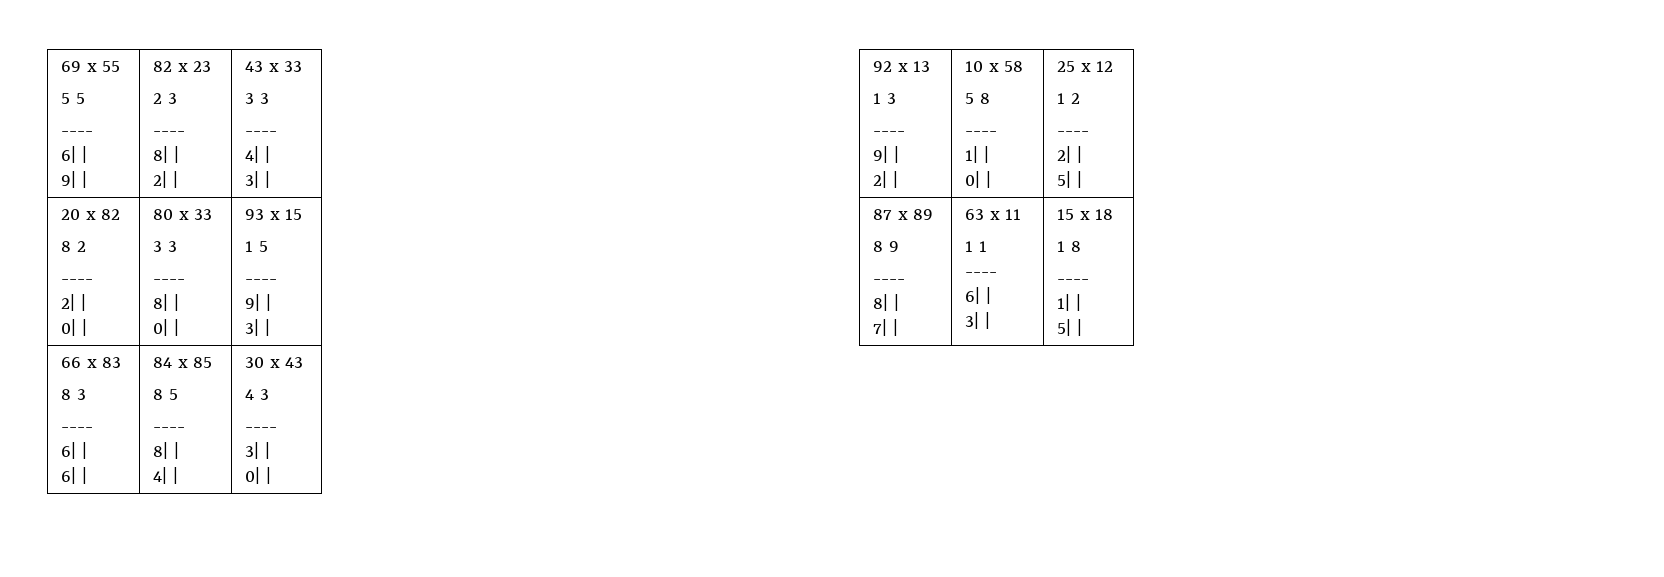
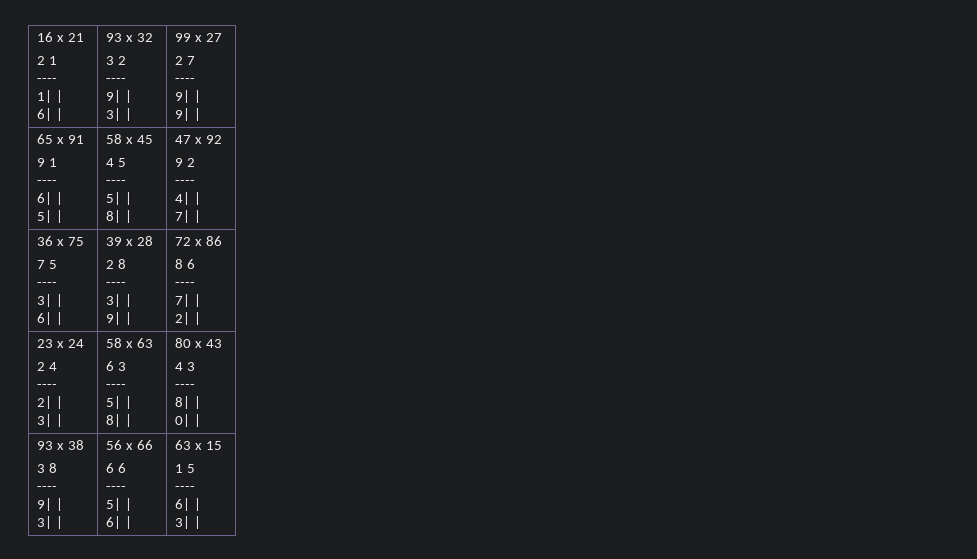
[61,61,121,72] [61,93,85,104] [61,131,94,136] [61,146,87,163] [61,171,87,188] [153,61,212,72] [153,93,177,104] [153,131,186,136] [153,146,179,163] [153,171,178,188] [245,61,303,72] [245,93,269,104] [245,131,278,136] [245,146,270,163] [245,171,270,188] [61,209,121,220] [61,241,86,252] [61,279,94,284] [61,294,86,311] [61,319,77,336] 69 x 55 // 5 5 // ---- // 6| | // 9| | | 82 x 23 // 2 3 // ---- // 8| | // 2| | | 43 x 33 // 3 3 // ---- // 4| | // 3| | // 20 x 82 // 8 2 // ---- // 2| | // 0| -> [37,32,85,42] [37,56,58,65] [37,78,58,83] [37,90,64,103] [37,108,64,121] [106,33,154,42] [106,56,127,65] [106,78,127,83] [106,90,133,103] [106,108,133,121] [175,33,223,42] [175,56,196,65] [175,78,196,83] [175,90,202,103] [175,108,202,121] [37,134,85,144] [37,158,58,167] [37,180,58,185] [37,192,64,205] [37,210,64,223] [106,134,154,144] [106,158,127,167] [106,180,127,185] [106,192,133,205] [106,210,133,223] [175,135,223,144] [175,158,196,167] [175,180,196,185] [175,192,202,205] [175,210,202,223] [37,236,85,246] [37,260,58,269] [37,282,58,287] [37,294,64,307] [37,312,64,325] [106,236,154,246] [106,259,127,269] [106,282,127,287] [106,294,133,307] [106,312,133,325] [175,236,223,246] [175,259,196,269] [175,282,196,287] [175,294,202,307] [175,312,202,325] [37,339,85,348] [37,362,58,371] [37,384,58,389] [37,396,64,409] [37,414,64,427] [106,338,154,348] [106,361,127,371] [106,384,127,389] [106,396,133,409] [106,414,122,427] 16 x 21 // 2 1 // ---- // 1| | // 6| | | 93 x 32 // 3 2 // ---- // 9| | // 3| | | 99 x 27 // 2 7 // ---- // 9| | // 9| | // 65 x 91 // 9 1 // ---- // 6| | // 5| | | 58 x 45 // 4 5 // ---- // 5| | // 8| | | 47 x 92 // 9 2 // ---- // 4| | // 7| | // 36 x 75 // 7 5 // ---- // 3| | // 6| | | 39 x 28 // 2 8 // ---- // 3| | // 9| | | 72 x 86 // 8 6 // ---- // 7| | // 2| | // 23 x 24 // 2 4 // ---- // 2| | // 3| | | 58 x 63 // 6 3 // ---- // 5| | // 8|
[194,209,213,220] [153,241,163,252] 33 // 3 -> [206,339,223,348] [175,362,184,371] 43 // 4
[245,209,265,220] | 93 -> [37,440,85,450] [37,463,58,473] [37,486,58,491] [37,498,64,511] [37,516,64,529] [106,440,154,450] [106,463,127,473] [106,486,127,491] [106,498,133,511] [106,516,133,529] [175,440,192,450] // 93 x 38 // 3 8 // ---- // 9| | // 3| | | 56 x 66 // 6 6 // ---- // 5| | // 6| | | 63
[245,294,271,311] [245,319,270,336] [61,357,122,368] [61,389,86,400] [61,427,94,432] [61,442,87,459] [61,467,87,484] [153,357,213,368] [153,389,178,400] [153,427,186,432] [153,442,179,459] [153,467,178,484] [245,357,304,368] [245,389,269,400] [245,427,278,432] [245,442,270,459] [245,467,271,484] [873,61,931,72] [873,93,896,104] [873,131,906,136] [873,146,899,163] [873,171,898,188] [965,61,1024,72] [965,93,990,104] [965,131,998,136] [965,146,989,163] [965,171,991,188] [1057,61,1114,72] [1057,93,1080,104] [1057,131,1090,136] [1057,146,1082,163] [1057,171,1082,188] [873,209,934,220] [873,241,899,252] [873,279,906,284] [873,294,899,311] [873,319,898,336] [965,209,1022,220] [965,241,987,252] [965,272,998,277] [965,287,991,304] [965,312,990,329] [1057,209,1114,220] [1057,241,1081,252] [1057,279,1090,284] [1057,294,1081,311] [1057,319,1072,336] 9| | // 3| | // 66 x 83 // 8 3 // ---- // 6| | // 6| | | 84 x 85 // 8 5 // ---- // 8| | // 4| | | 30 x 43 // 4 3 // ---- // 3| | // 0| | // 92 x 13 // 1 3 // ---- // 9| | // 2| | | 10 x 58 // 5 8 // ---- // 1| | // 0| | | 25 x 12 // 1 2 // ---- // 2| | // 5| | // 87 x 89 // 8 9 // ---- // 8| | // 7| | | 63 x 11 // 1 1 // ---- // 6| | // 3| | | 15 x 18 // 1 8 // ---- // 1| | // 5| -> [175,498,202,511] [175,516,191,529] 6| | // 3|

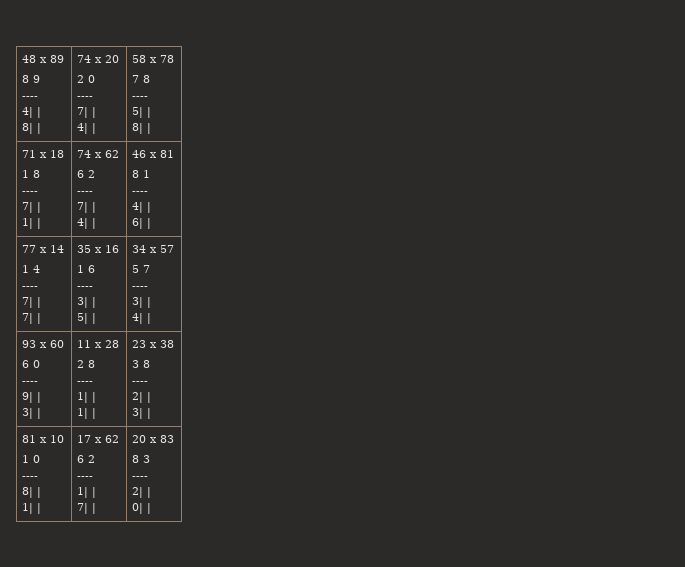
[37,32,85,42] [37,56,58,65] [37,78,58,83] [37,90,64,103] [37,108,64,121] [106,33,154,42] [106,56,127,65] [106,78,127,83] [106,90,133,103] [106,108,133,121] [175,33,223,42] [175,56,196,65] [175,78,196,83] [175,90,202,103] [175,108,202,121] [37,134,85,144] [37,158,58,167] [37,180,58,185] [37,192,64,205] [37,210,64,223] [106,134,154,144] [106,158,127,167] [106,180,127,185] [106,192,133,205] [106,210,133,223] [175,135,223,144] [175,158,196,167] [175,180,196,185] [175,192,202,205] [175,210,202,223] [37,236,85,246] [37,260,58,269] [37,282,58,287] [37,294,64,307] [37,312,64,325] [106,237,123,246] 16 x 21 // 2 1 // ---- // 1| | // 6| | | 93 x 32 // 3 2 // ---- // 9| | // 3| | | 99 x 27 // 2 7 // ---- // 9| | // 9| | // 65 x 91 // 9 1 // ---- // 6| | // 5| | | 58 x 45 // 4 5 // ---- // 5| | // 8| | | 47 x 92 // 9 2 // ---- // 4| | // 7| | // 36 x 75 // 7 5 // ---- // 3| | // 6| | | 39 -> [22,55,65,63] [22,75,41,83] [22,96,39,99] [22,107,42,118] [22,123,42,134] [77,55,120,63] [77,75,96,83] [77,96,94,99] [77,107,97,118] [77,123,97,134] [132,55,175,63] [132,75,151,83] [132,96,149,99] [132,107,152,118] [132,123,152,134] [22,150,65,158] [22,170,41,178] [22,191,39,194] [22,202,42,213] [22,218,42,229] [77,150,120,158] [77,170,96,178] [77,191,94,194] [77,202,97,213] [77,218,97,229] [132,150,175,158] [132,170,151,178] [132,191,149,194] [132,202,152,213] [132,218,152,229] [22,245,65,253] [22,265,41,273] [22,286,39,289] [22,297,42,308] [22,313,42,324] [77,245,120,253] [77,265,96,273] [77,286,94,289] [77,297,97,308] [77,313,97,324] [132,245,175,253] [132,265,151,273] [132,286,149,289] [132,297,152,308] [132,313,152,324] [22,340,65,348] [22,360,41,368] [22,381,39,384] [22,392,42,403] [22,408,42,419] [77,340,92,348] 48 x 89 // 8 9 // ---- // 4| | // 8| | | 74 x 20 // 2 0 // ---- // 7| | // 4| | | 58 x 78 // 7 8 // ---- // 5| | // 8| | // 71 x 18 // 1 8 // ---- // 7| | // 1| | | 74 x 62 // 6 2 // ---- // 7| | // 4| | | 46 x 81 // 8 1 // ---- // 4| | // 6| | // 77 x 14 // 1 4 // ---- // 7| | // 7| | | 35 x 16 // 1 6 // ---- // 3| | // 5| | | 34 x 57 // 5 7 // ---- // 3| | // 4| | // 93 x 60 // 6 0 // ---- // 9| | // 3| | | 11
[106,294,133,307] [106,312,133,325] [175,236,223,246] [175,259,196,269] [175,282,196,287] [175,294,202,307] [175,312,202,325] [37,339,85,348] [37,362,58,371] 3| | // 9| | | 72 x 86 // 8 6 // ---- // 7| | // 2| | // 23 x 24 // 2 4 -> [77,392,97,403] [77,408,97,419] [132,340,175,348] [132,360,151,368] 1| | // 1| | | 23 x 38 // 3 8
[106,338,154,348] [106,361,127,371] [106,384,127,389] [106,396,133,409] [106,414,133,427] [175,338,223,348] [175,362,196,371] | 58 x 63 // 6 3 // ---- // 5| | // 8| | | 80 x 43 // 4 3 -> [22,435,65,443] [22,455,41,463] // 81 x 10 // 1 0
[175,414,202,427] [37,440,85,450] [37,463,58,473] [37,486,58,491] [37,498,64,511] [37,516,64,529] [106,440,154,450] [106,463,127,473] [106,486,127,491] [106,498,133,511] [106,516,133,529] [175,440,223,450] [175,464,196,473] [175,486,196,491] [175,498,202,511] [175,516,202,529] 0| | // 93 x 38 // 3 8 // ---- // 9| | // 3| | | 56 x 66 // 6 6 // ---- // 5| | // 6| | | 63 x 15 // 1 5 // ---- // 6| | // 3| | -> [22,503,42,514] [77,435,120,443] [77,455,96,463] [77,476,94,479] [77,487,97,498] [77,503,97,514] [132,435,175,443] [132,455,151,463] [132,476,149,479] [132,487,152,498] [132,503,152,514] 1| | | 17 x 62 // 6 2 // ---- // 1| | // 7| | | 20 x 83 // 8 3 // ---- // 2| | // 0| |

